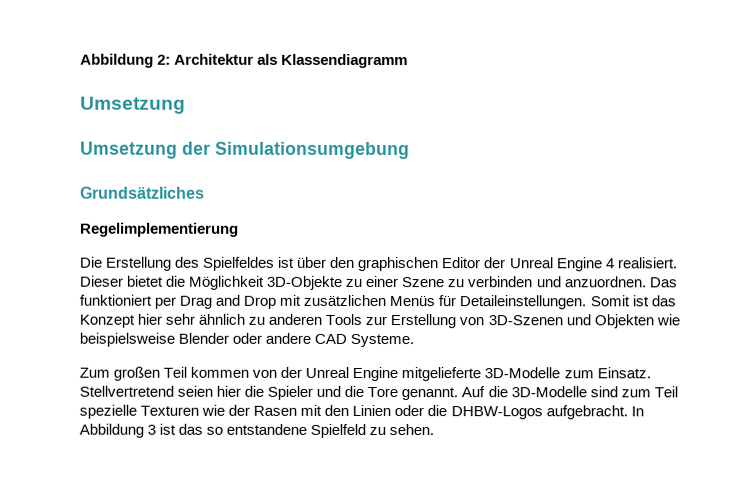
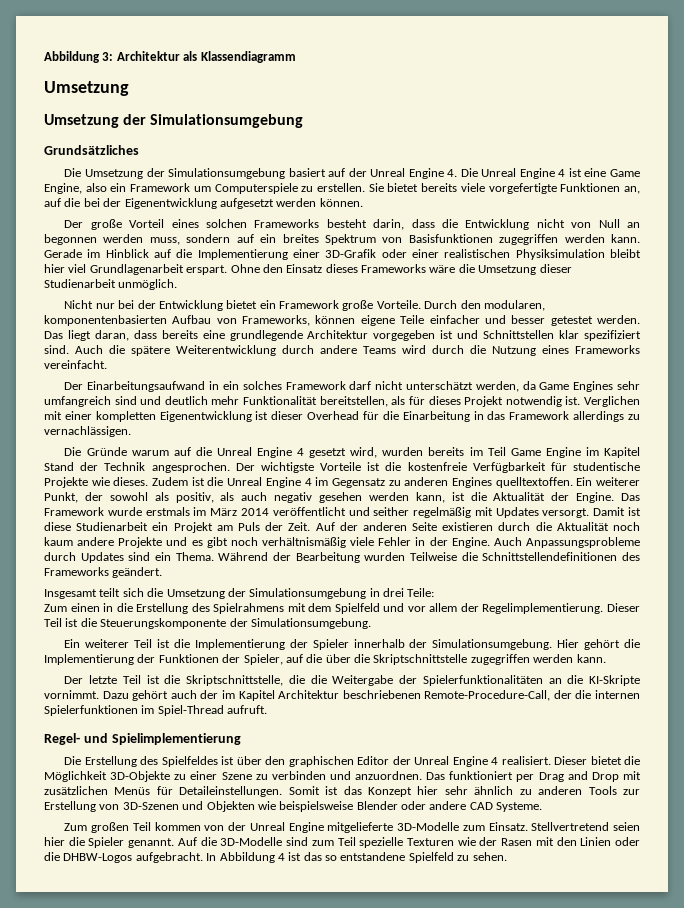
[80,53,172,68] Abbildung 2: -> [44,51,114,63] Abbildung 3:
[80,222,239,237] Regelimplementierung -> [64,168,640,179] [44,183,640,194] [44,198,363,209] [64,219,641,230] [44,234,640,245] [44,249,641,260] [44,264,572,275] [44,279,178,290] [64,300,545,311] [44,315,641,326] [44,330,641,341] [44,345,640,356] [44,360,107,369] [64,381,641,392] [44,396,641,407] [44,411,640,422] [44,426,131,437] [64,447,640,458] [44,462,641,473] [44,477,640,488] [44,492,640,503] [44,507,641,518] [44,522,640,533] [44,537,641,548] [44,552,640,563] [44,567,163,578] [44,588,435,599] [44,603,641,614] [44,618,371,629] [64,639,641,650] [44,654,606,665] [64,675,640,686] [44,690,640,701] [44,705,268,716] [44,733,241,745] Die Umsetzung der Simulationsumgebung basiert auf der Unreal Engine 4. Die Unreal Engine 4 ist eine Game Engine, also ein Framework um Computerspiele zu erstellen. Sie bietet bereits viele vorgefertigte Funktionen an, auf die bei der Eigenentwicklung aufgesetzt werden können. // Der große Vorteil eines solchen Frameworks besteht darin, dass die Entwicklung nicht von Null an begonnen werden muss, sondern auf ein breites Spektrum von Basisfunktionen zugegriffen werden kann. Gerade im Hinblick auf die Implementierung einer 3D-Grafik oder einer realistischen Physiksimulation bleibt hier viel Grundlagenarbeit erspart. Ohne den Einsatz dieses Frameworks wäre die Umsetzung dieser Studienarbeit unmöglich. // Nicht nur bei der Entwicklung bietet ein Framework große Vorteile. Durch den modularen, komponentenbasierten Aufbau von Frameworks, können eigene Teile einfacher und besser getestet werden. Das liegt daran, dass bereits eine grundlegende Architektur vorgegeben ist und Schnittstellen klar spezifiziert sind. Auch die spätere Weiterentwicklung durch andere Teams wird durch die Nutzung eines Frameworks vereinfacht. // Der Einarbeitungsaufwand in ein solches Framework darf nicht unterschätzt werden, da Game Engines sehr umfangreich sind und deutlich mehr Funktionalität bereitstellen, als für dieses Projekt notwendig ist. Verglichen mit einer kompletten Eigenentwicklung ist dieser Overhead für die Einarbeitung in das Framework allerdings zu vernachlässigen. // Die Gründe warum auf die Unreal Engine 4 gesetzt wird, wurden bereits im Teil Game Engine im Kapitel Stand der Technik angesprochen. Der wichtigste Vorteile ist die kostenfreie Verfügbarkeit für studentische Projekte wie dieses. Zudem ist die Unreal Engine 4 im Gegensatz zu anderen Engines quelltextoffen. Ein weiterer Punkt, der sowohl als positiv, als auch negativ gesehen werden kann, ist die Aktualität der Engine. Das Framework wurde erstmals im März 2014 veröffentlicht und seither regelmäßig mit Updates versorgt. Damit ist diese Studienarbeit ein Projekt am Puls der Zeit. Auf der anderen Seite existieren durch die Aktualität noch kaum andere Projekte und es gibt noch verhältnismäßig viele Fehler in der Engine. Auch Anpassungsprobleme durch Updates sind ein Thema. Während der Bearbeitung wurden Teilweise die Schnittstellendefinitionen des Frameworks geändert. // Insgesamt teilt sich die Umsetzung der Simulationsumgebung in drei Teile: // Zum einen in die Erstellung des Spielrahmens mit dem Spielfeld und vor allem der Regelimplementierung. Dieser Teil ist die Steuerungskomponente der Simulationsumgebung. // Ein weiterer Teil ist die Implementierung der Spieler innerhalb der Simulationsumgebung. Hier gehört die Implementierung der Funktionen der Spieler, auf die über die Skriptschnittstelle zugegriffen werden kann. // Der letzte Teil ist die Skriptschnittstelle, die die Weitergabe der Spielerfunktionalitäten an die KI-Skripte vornimmt. Dazu gehört auch der im Kapitel Architektur beschriebenen Remote-Procedure-Call, der die internen Spielerfunktionen im Spiel-Thread aufruft. // Regel- und Spielimplementierung
[316,385,399,398] und die Tore -> (125, 842) none
[147,424,157,435] 3 -> [277,853,285,861] 4

